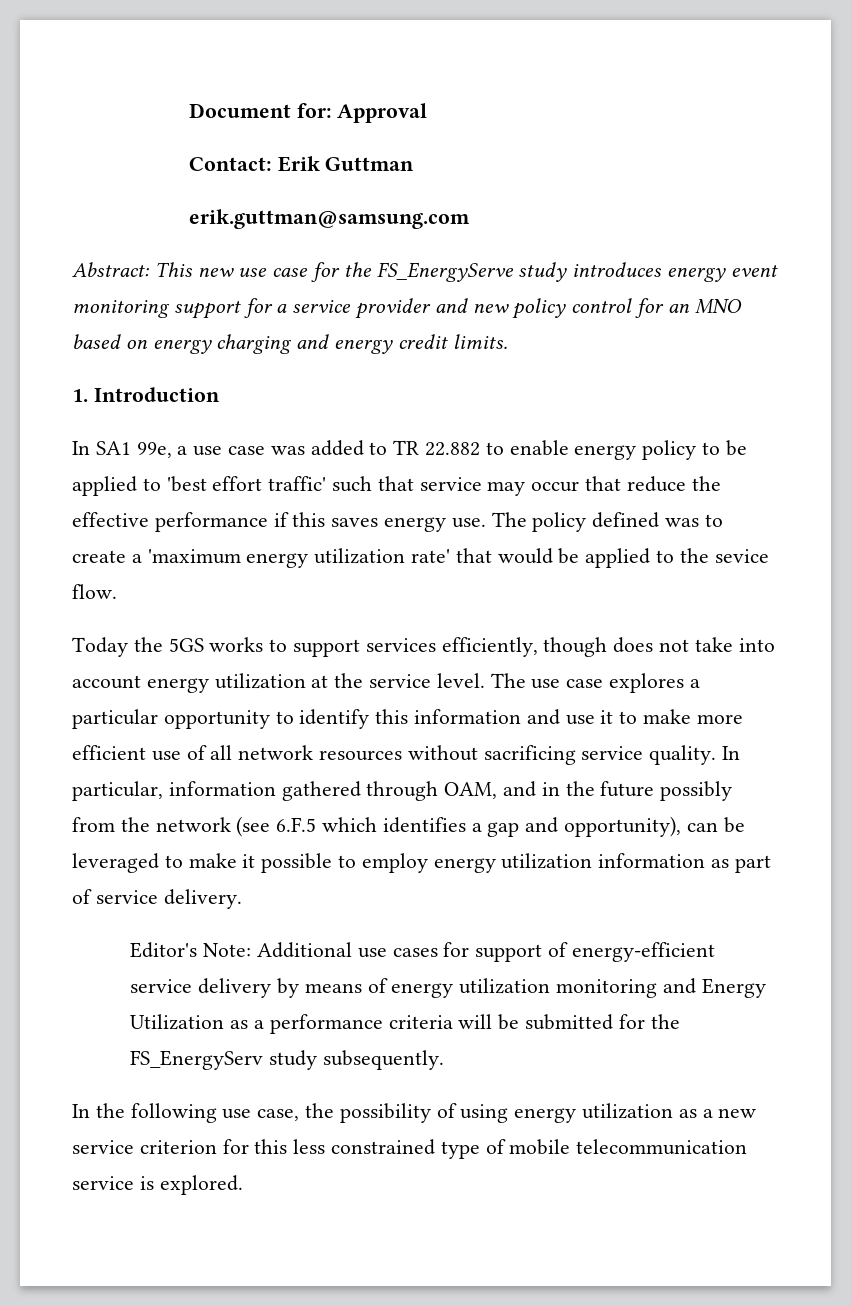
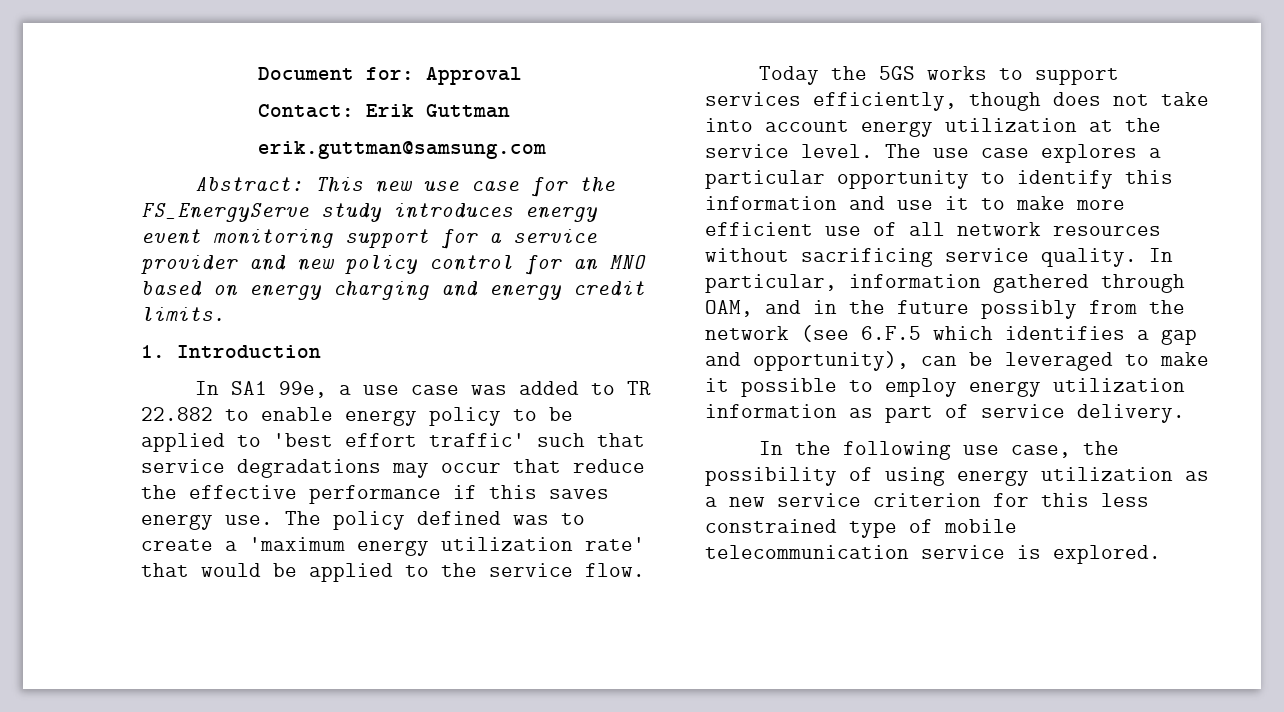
(482, 484) none -> [237,459,381,478] degradations
[714,549,769,563] sevice -> [489,563,573,577] service
[130,942,715,962] [130,978,766,998] [130,1014,680,1034] [130,1050,444,1070] // Editor's Note: Additional use cases for support of energy-efficient service delivery by means of energy utilization monitoring and Energy Utilization as a performance criteria will be submitted for the FS_EnergyServ study subsequently. -> (1185, 413) none

